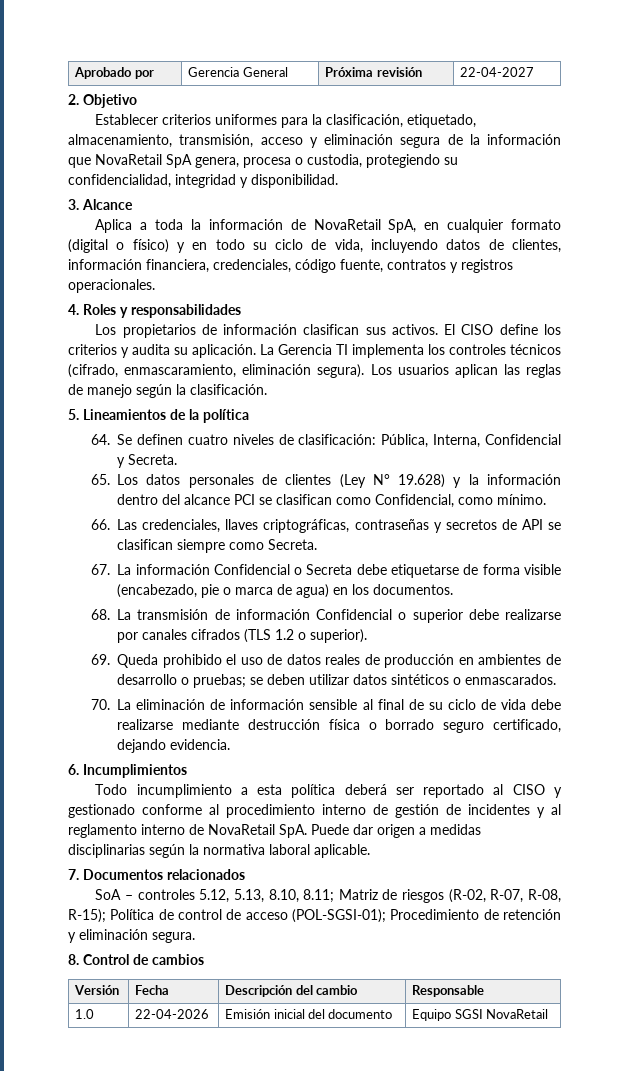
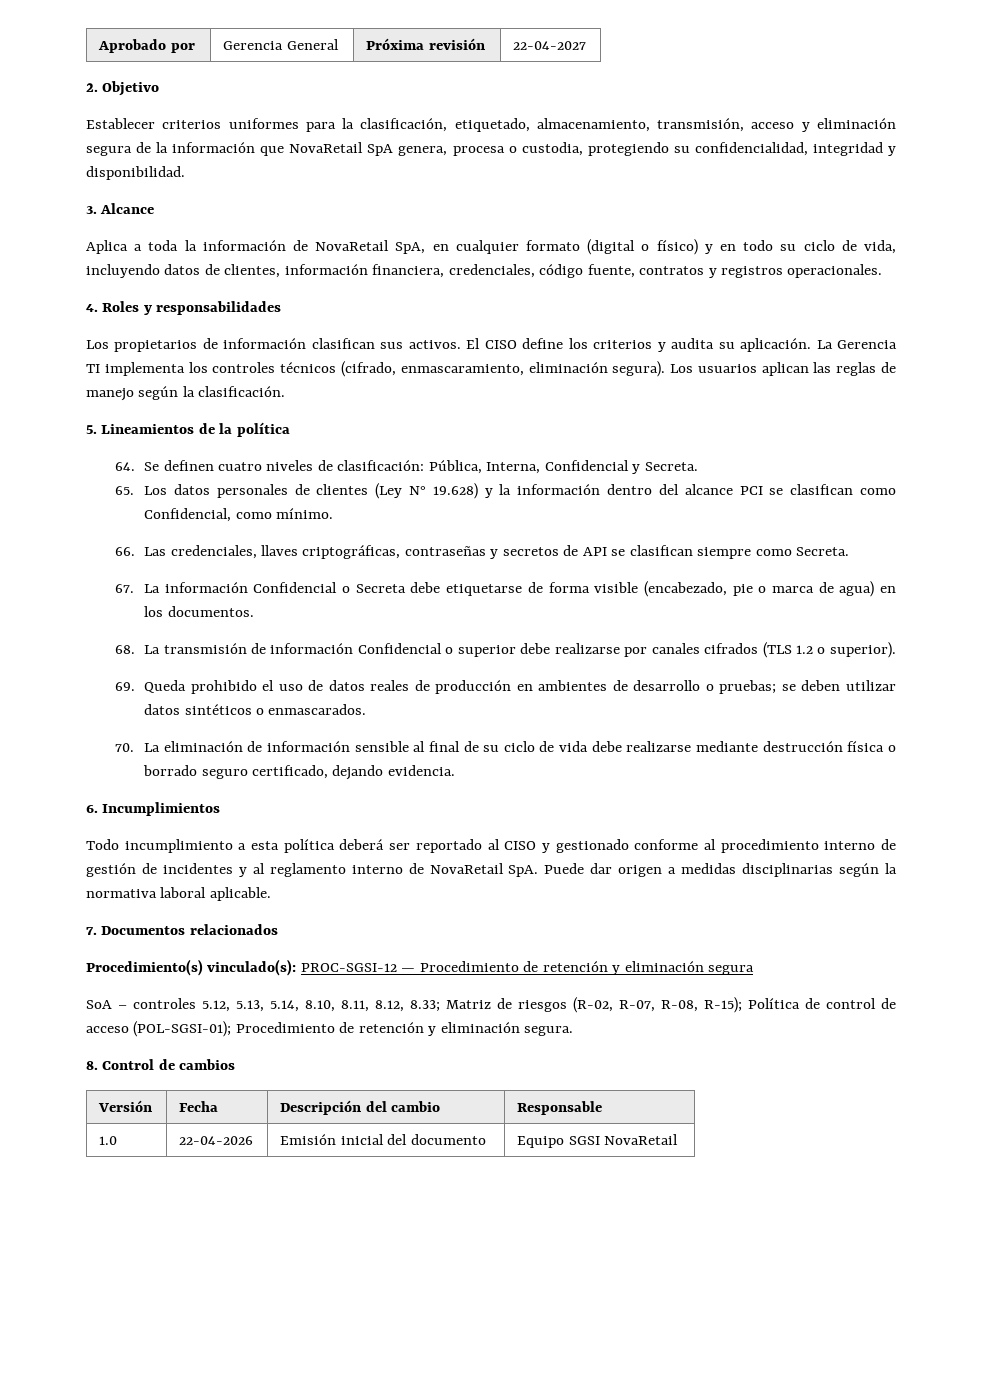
(245, 874) none -> [86,959,755,976] // Procedimiento(s) vinculado(s): PROC-SGSI-12 — Procedimiento de retención y eliminación segura
[268,889,335,903] 8.10, 8.11; -> [270,1000,440,1012] 5.14, 8.10, 8.11, 8.12, 8.33;

